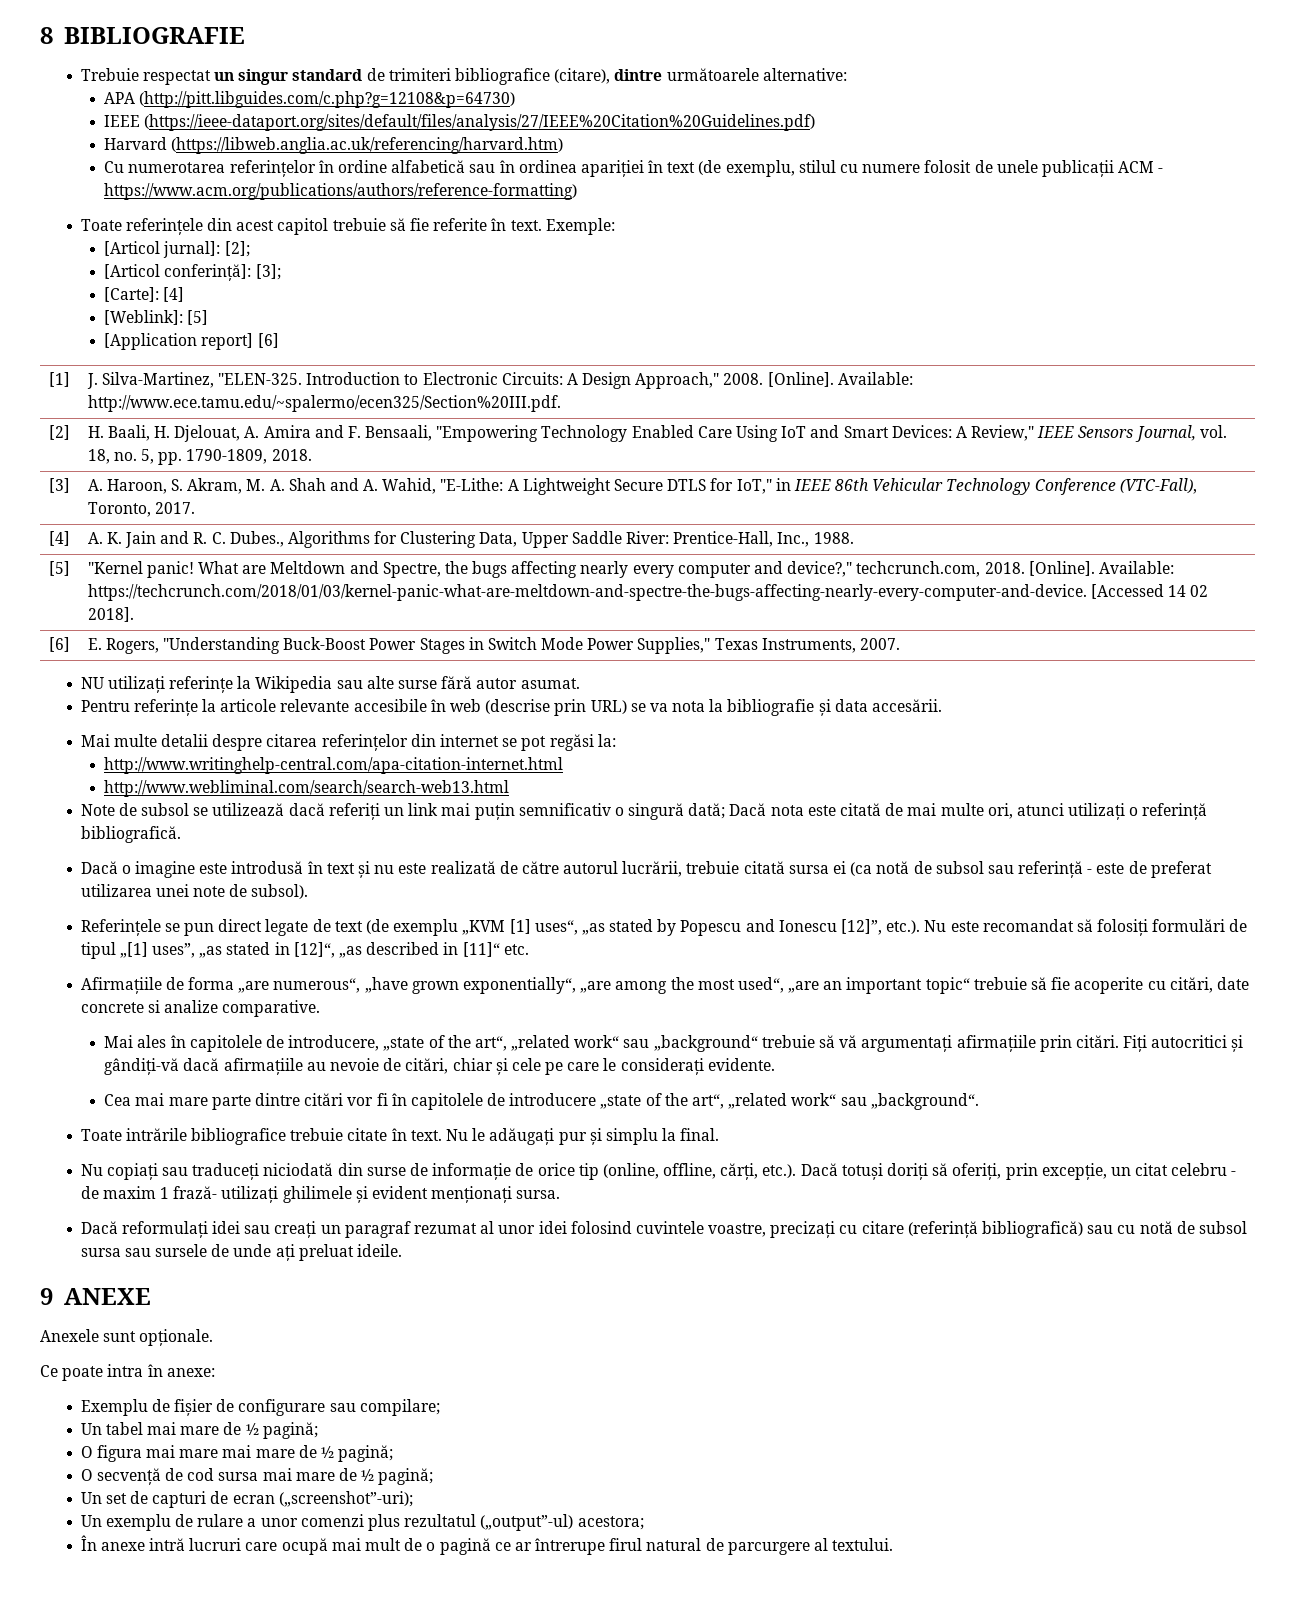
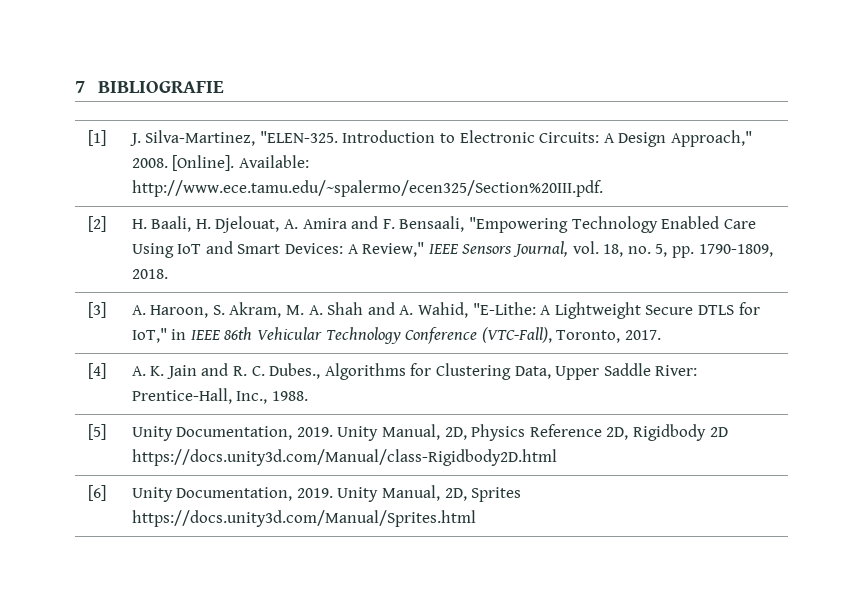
[40,27,53,44] 8 -> [75,81,85,93] 7
[80,68,847,85] [104,91,516,108] [104,114,816,131] [104,137,564,154] [104,160,1164,177] [104,183,578,200] [80,218,615,235] [104,241,250,258] [104,264,281,281] [104,287,185,302] [104,310,209,325] [104,333,279,350] // Trebuie respectat un singur standard de trimiteri bibliografice (citare), dintre următoarele alternative: // APA (http://pitt.libguides.com/c.php?g=12108&p=64730) // IEEE (https://ieee-dataport.org/sites/default/files/analysis/27/IEEE%20Citation%20Guidelines.pdf) // Harvard (https://libweb.anglia.ac.uk/referencing/harvard.htm) // Cu numerotarea referințelor în ordine alfabetică sau în ordinea apariției în text (de exemplu, stilul cu numere folosit de unele publicații ACM - https://www.acm.org/publications/authors/reference-formatting) // Toate referințele din acest capitol trebuie să fie referite în text. Exemple: // [Articol jurnal]: [2]; // [Articol conferință]: [3]; // [Carte]: [4] // [Weblink]: [5] // [Application report] [6] -> (225, 87) none
[87,561,1174,578] [87,584,1209,601] [87,607,134,622] [48,637,70,652] [87,637,901,654] [80,676,580,693] [80,699,942,716] [80,734,616,751] [104,757,564,774] [104,780,510,797] [80,803,1208,820] [80,826,181,843] [80,861,1212,878] [80,884,309,899] [80,919,1248,936] [80,942,529,959] [80,977,1249,994] [80,1000,321,1017] [104,1035,1244,1052] [104,1058,775,1075] [104,1093,979,1110] [80,1128,720,1145] [80,1163,1237,1180] [80,1186,561,1203] [80,1221,1247,1238] [80,1244,402,1261] [40,1288,151,1305] [40,1329,214,1346] [40,1364,215,1381] [80,1399,440,1416] [80,1422,318,1439] [80,1445,394,1462] [80,1468,434,1485] [80,1491,413,1508] [80,1514,644,1531] [80,1535,894,1555] "Kernel panic! What are Meltdown and Spectre, the bugs affecting nearly every computer and device?," techcrunch.com, 2018. [Online]. Available: https://techcrunch.com/2018/01/03/kernel-panic-what-are-meltdown-and-spectre-the-bugs-affecting-nearly-every-computer-and-device. [Accessed 14 02 2018]. // [6] | E. Rogers, "Understanding Buck-Boost Power Stages in Switch Mode Power Supplies," Texas Instruments, 2007. // NU utilizați referințe la Wikipedia sau alte surse fără autor asumat. // Pentru referințe la articole relevante accesibile în web (descrise prin URL) se va nota la bibliografie și data accesării. // Mai multe detalii despre citarea referințelor din internet se pot regăsi la: // http://www.writinghelp-central.com/apa-citation-internet.html // http://www.webliminal.com/search/search-web13.html // Note de subsol se utilizează dacă referiți un link mai puțin semnificativ o singură dată; Dacă nota este citată de mai multe ori, atunci utilizați o referință bibliografică. // Dacă o imagine este introdusă în text și nu este realizată de către autorul lucrării, trebuie citată sursa ei (ca notă de subsol sau referință - este de preferat utilizarea unei note de subsol). // Referințele se pun direct legate de text (de exemplu „KVM [1] uses“, „as stated by Popescu and Ionescu [12]”, etc.). Nu este recomandat să folosiți formulări de tipul „[1] uses”, „as stated in [12]“, „as described in [11]“ etc. // Afirmațiile de forma „are numerous“, „have grown exponentially“, „are among the most used“, „are an important topic“ trebuie să fie acoperite cu citări, date concrete si analize comparative. // Mai ales în capitolele de introducere, „state of the art“, „related work“ sau „background“ trebuie să vă argumentați afirmațiile prin citări. Fiți autocritici și gândiți-vă dacă afirmațiile au nevoie de citări, chiar și cele pe care le considerați evidente. // Cea mai mare parte dintre citări vor fi în capitolele de introducere „state of the art“, „related work“ sau „background“. // Toate intrările bibliografice trebuie citate în text. Nu le adăugați pur și simplu la final. // Nu copiați sau traduceți niciodată din surse de informație de orice tip (online, offline, cărți, etc.). Dacă totuși doriți să oferiți, prin excepție, un citat celebru - de maxim 1 frază- utilizați ghilimele și evident menționați sursa. // Dacă reformulați idei sau creați un paragraf rezumat al unor idei folosind cuvintele voastre, precizați cu citare (referință bibliografică) sau cu notă de subsol sursa sau sursele de unde ați preluat ideile. // 9 ANEXE // Anexele sunt opționale. // Ce poate intra în anexe: // Exemplu de fișier de configurare sau compilare; // Un tabel mai mare de ½ pagină; // O figura mai mare mai mare de ½ pagină; // O secvență de cod sursa mai mare de ½ pagină; // Un set de capturi de ecran („screenshot”-uri); // Un exemplu de rulare a unor comenzi plus rezultatul („output”-ul) acestora; // În anexe intră lucruri care ocupă mai mult de o pagină ce ar întrerupe firul natural de parcurgere al textului. -> [131,424,728,441] [131,449,557,466] [87,485,106,501] [131,485,522,502] [131,510,476,527] Unity Documentation, 2019. Unity Manual, 2D, Physics Reference 2D, Rigidbody 2D https://docs.unity3d.com/Manual/class-Rigidbody2D.html // [6] | Unity Documentation, 2019. Unity Manual, 2D, Sprites https://docs.unity3d.com/Manual/Sprites.html

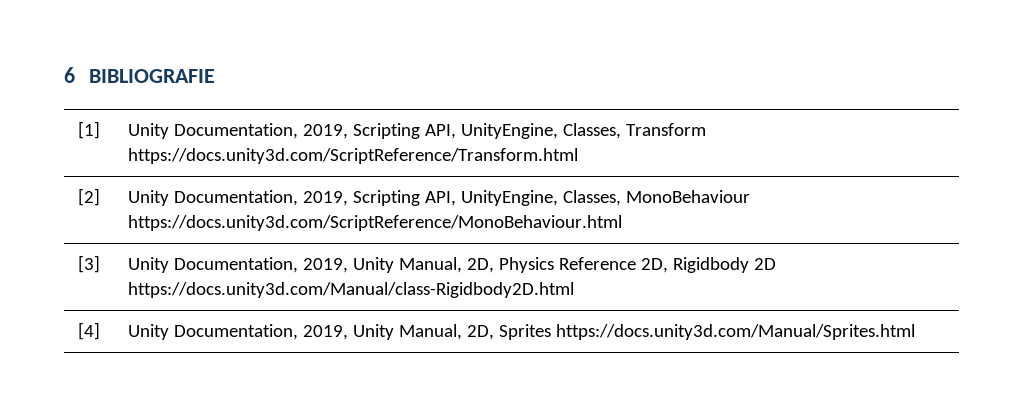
[75,81,85,93] 7 -> [64,67,75,83] 6
[129,130,752,147] [131,155,309,171] [131,180,603,197] [87,216,106,232] [131,216,756,233] [131,241,773,258] [131,269,168,279] [87,302,106,318] [131,302,760,319] [131,327,661,344] [87,363,106,379] [131,363,698,380] [131,388,308,404] [87,424,106,440] [131,426,333,441] J. Silva-Martinez, "ELEN-325. Introduction to Electronic Circuits: A Design Approach," 2008. [Online]. Available: http://www.ece.tamu.edu/~spalermo/ecen325/Section%20III.pdf. // [2] | H. Baali, H. Djelouat, A. Amira and F. Bensaali, "Empowering Technology Enabled Care Using IoT and Smart Devices: A Review," IEEE Sensors Journal, vol. 18, no. 5, pp. 1790-1809, 2018. // [3] | A. Haroon, S. Akram, M. A. Shah and A. Wahid, "E-Lithe: A Lightweight Secure DTLS for IoT," in IEEE 86th Vehicular Technology Conference (VTC-Fall), Toronto, 2017. // [4] | A. K. Jain and R. C. Dubes., Algorithms for Clustering Data, Upper Saddle River: Prentice-Hall, Inc., 1988. // [5] | Unity Documentation, 2019. -> [127,123,706,139] [127,148,578,164] [77,188,100,206] [127,190,750,206] [127,215,622,231] [77,255,100,273] [127,257,348,273] Unity Documentation, 2019, Scripting API, UnityEngine, Classes, Transform https://docs.unity3d.com/ScriptReference/Transform.html // [2] | Unity Documentation, 2019, Scripting API, UnityEngine, Classes, MonoBehaviour https://docs.unity3d.com/ScriptReference/MonoBehaviour.html // [3] | Unity Documentation, 2019,
[87,485,106,501] [131,487,333,502] [6] | Unity Documentation, 2019. -> [77,322,100,340] [127,324,348,340] [4] | Unity Documentation, 2019,

